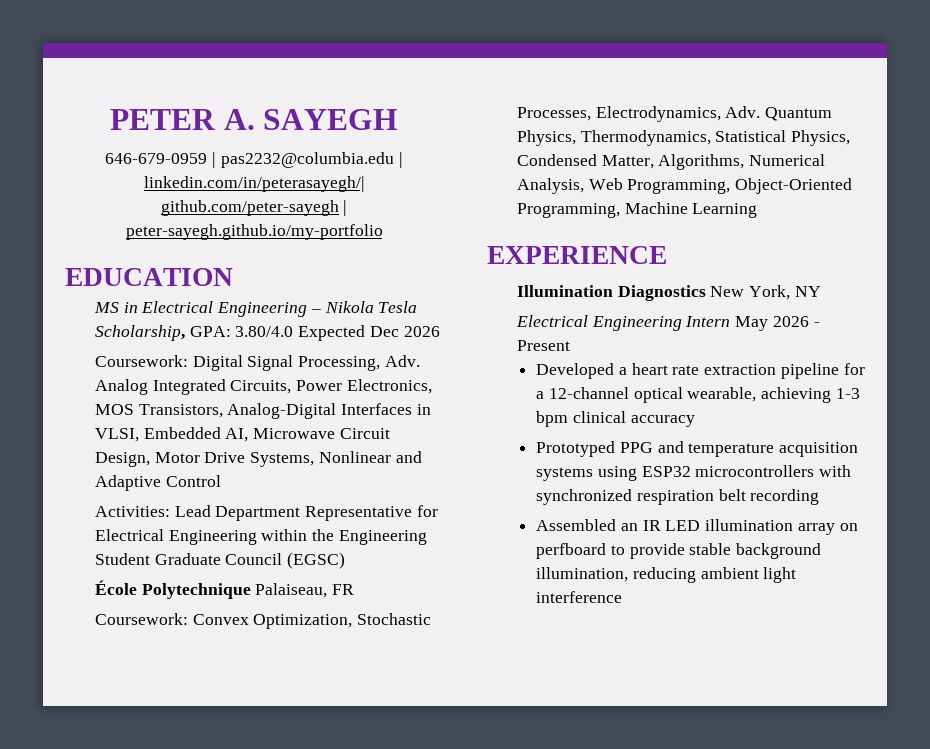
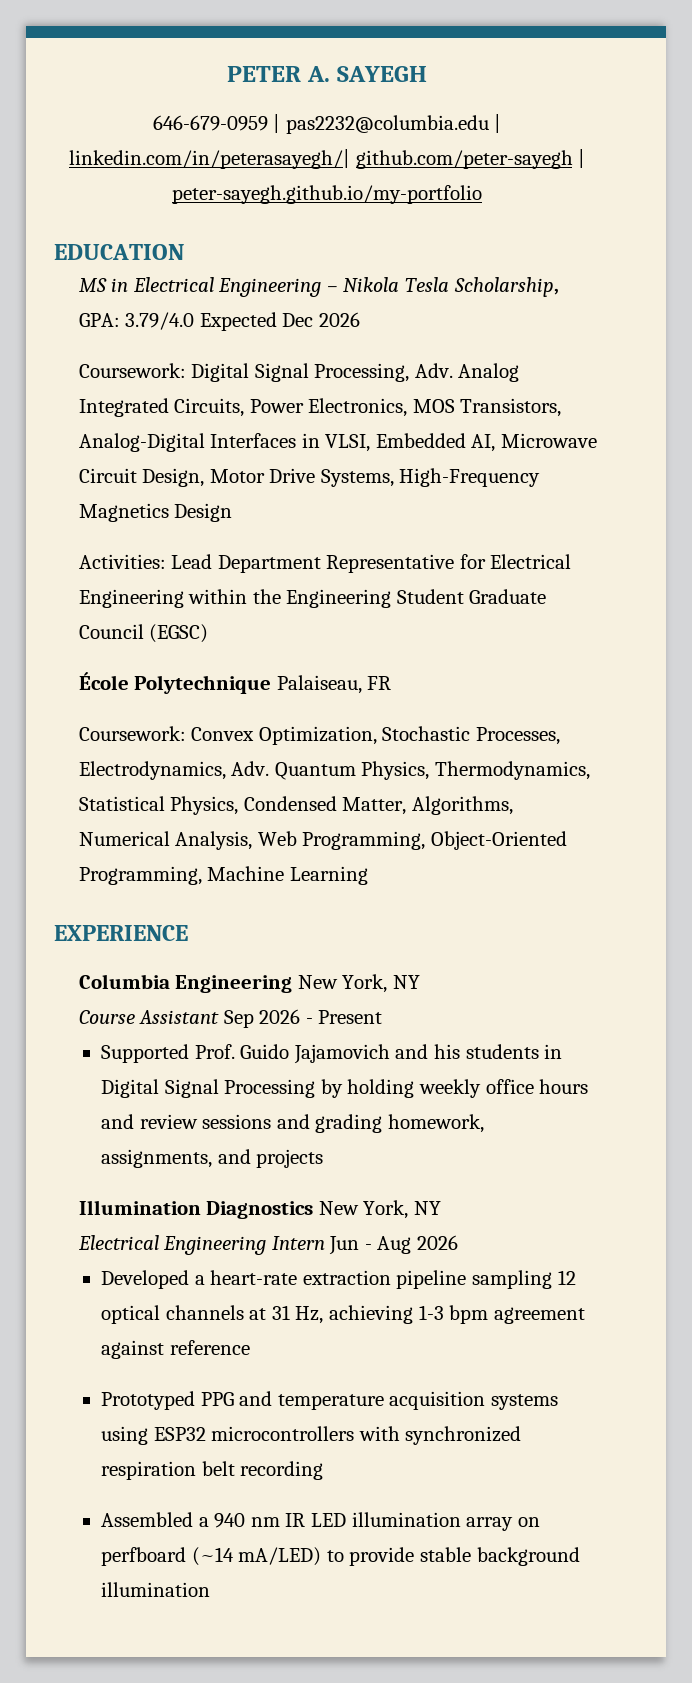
[235,326,294,337] 3.80/4.0 -> [125,312,195,330] 3.79/4.0
[318,451,422,463] [94,475,221,491] Nonlinear and Adaptive Control -> [399,468,541,487] [78,503,233,522] High-Frequency Magnetics Design
(667, 255) none -> [78,974,420,993] [78,1009,383,1028] [101,1044,563,1064] [101,1079,589,1098] [101,1114,485,1133] [101,1149,324,1168] // Columbia Engineering New York, NY // Course Assistant Sep 2026 - Present // Supported Prof. Guido Jajamovich and his students in Digital Signal Processing by holding weekly office hours and review sessions and grading homework, assignments, and projects
[735,316,820,331] [516,340,570,351] May 2026 - Present -> [329,1235,459,1255] Jun - Aug 2026
[631,363,865,379] [536,387,860,403] [536,411,695,427] heart rate extraction pipeline for a 12-channel optical wearable, achieving 1-3 bpm clinical accuracy -> [210,1270,576,1289] [101,1305,585,1324] [101,1340,250,1359] heart-rate extraction pipeline sampling 12 optical channels at 31 Hz, achieving 1-3 bpm agreement against reference
[620,523,638,531] an -> [198,1513,280,1528] a 940 nm
(607, 551) none -> [191,1547,322,1566] (~14 mA/LED)
[536,567,797,583] [536,591,623,603] illumination, reducing ambient light interference -> [101,1582,211,1597] illumination

